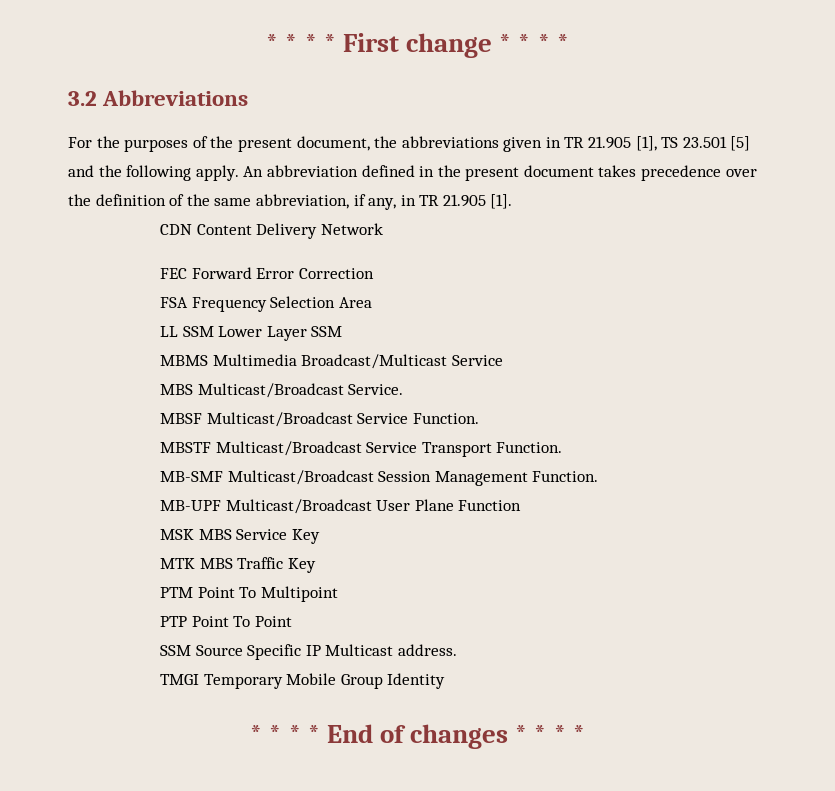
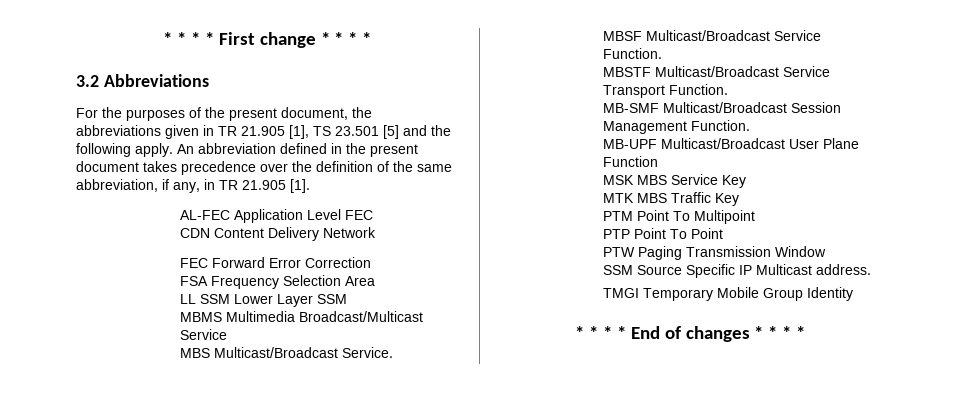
(513, 201) none -> [179,209,373,223] // AL-FEC Application Level FEC
(292, 621) none -> [602,246,826,260] // PTW Paging Transmission Window

